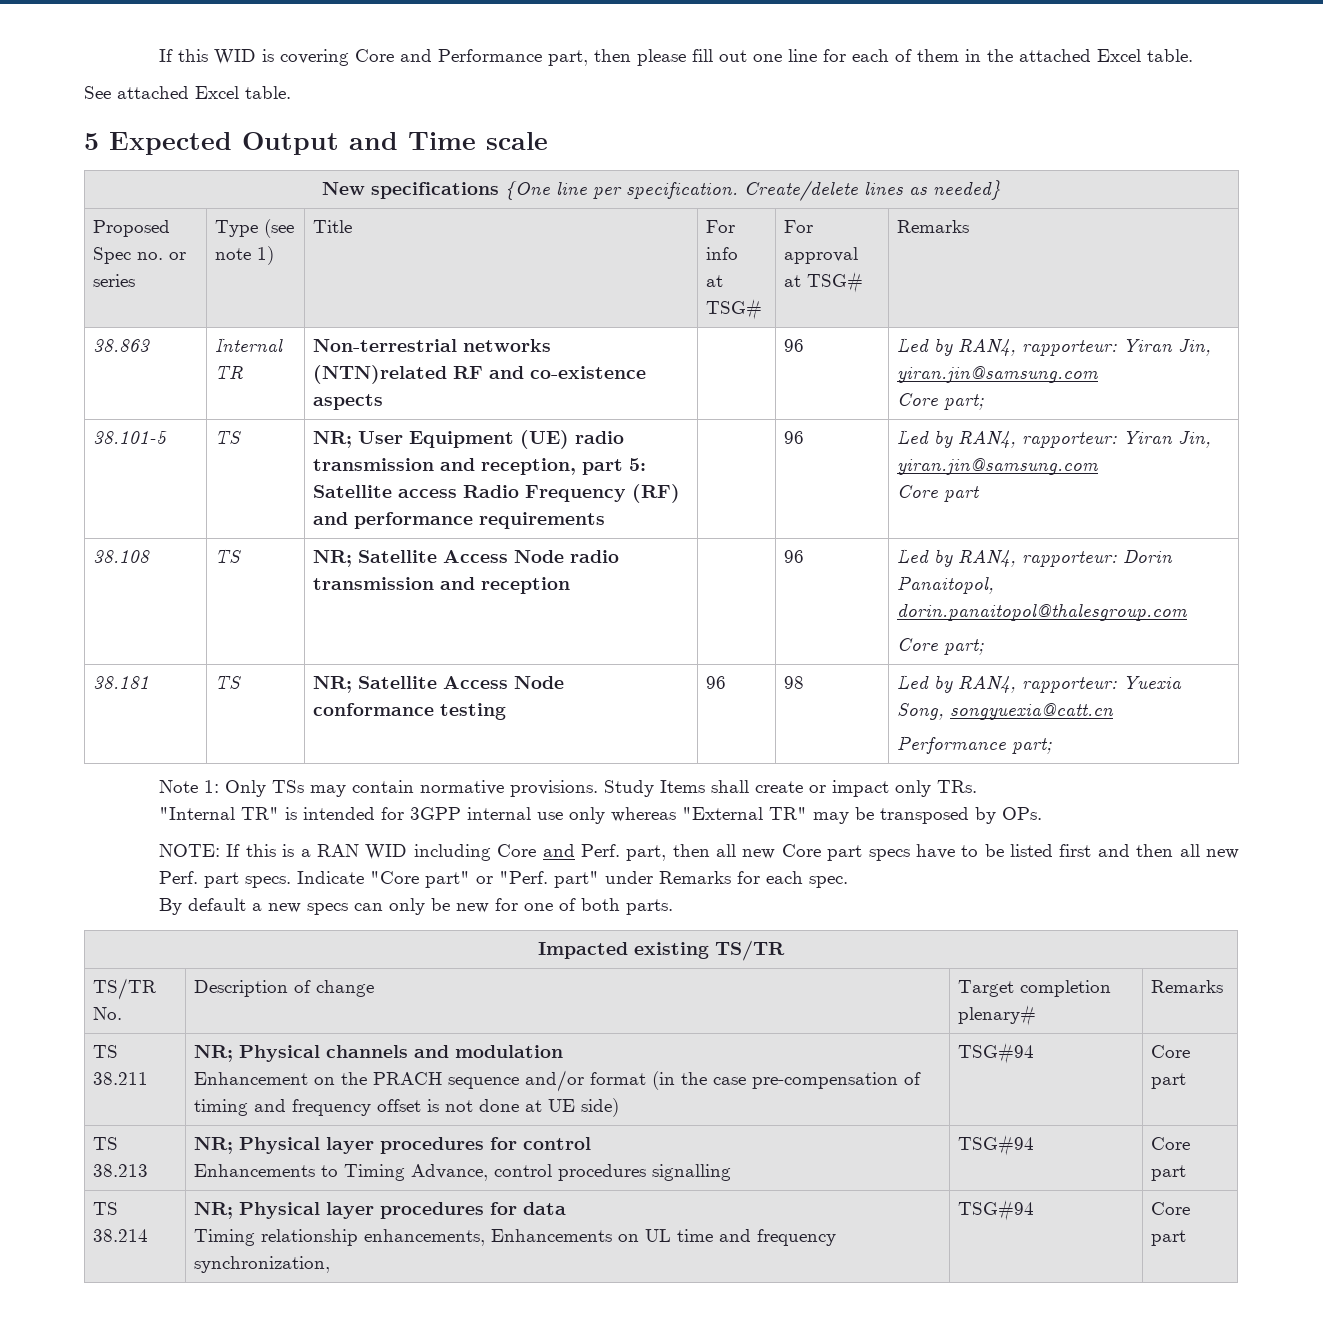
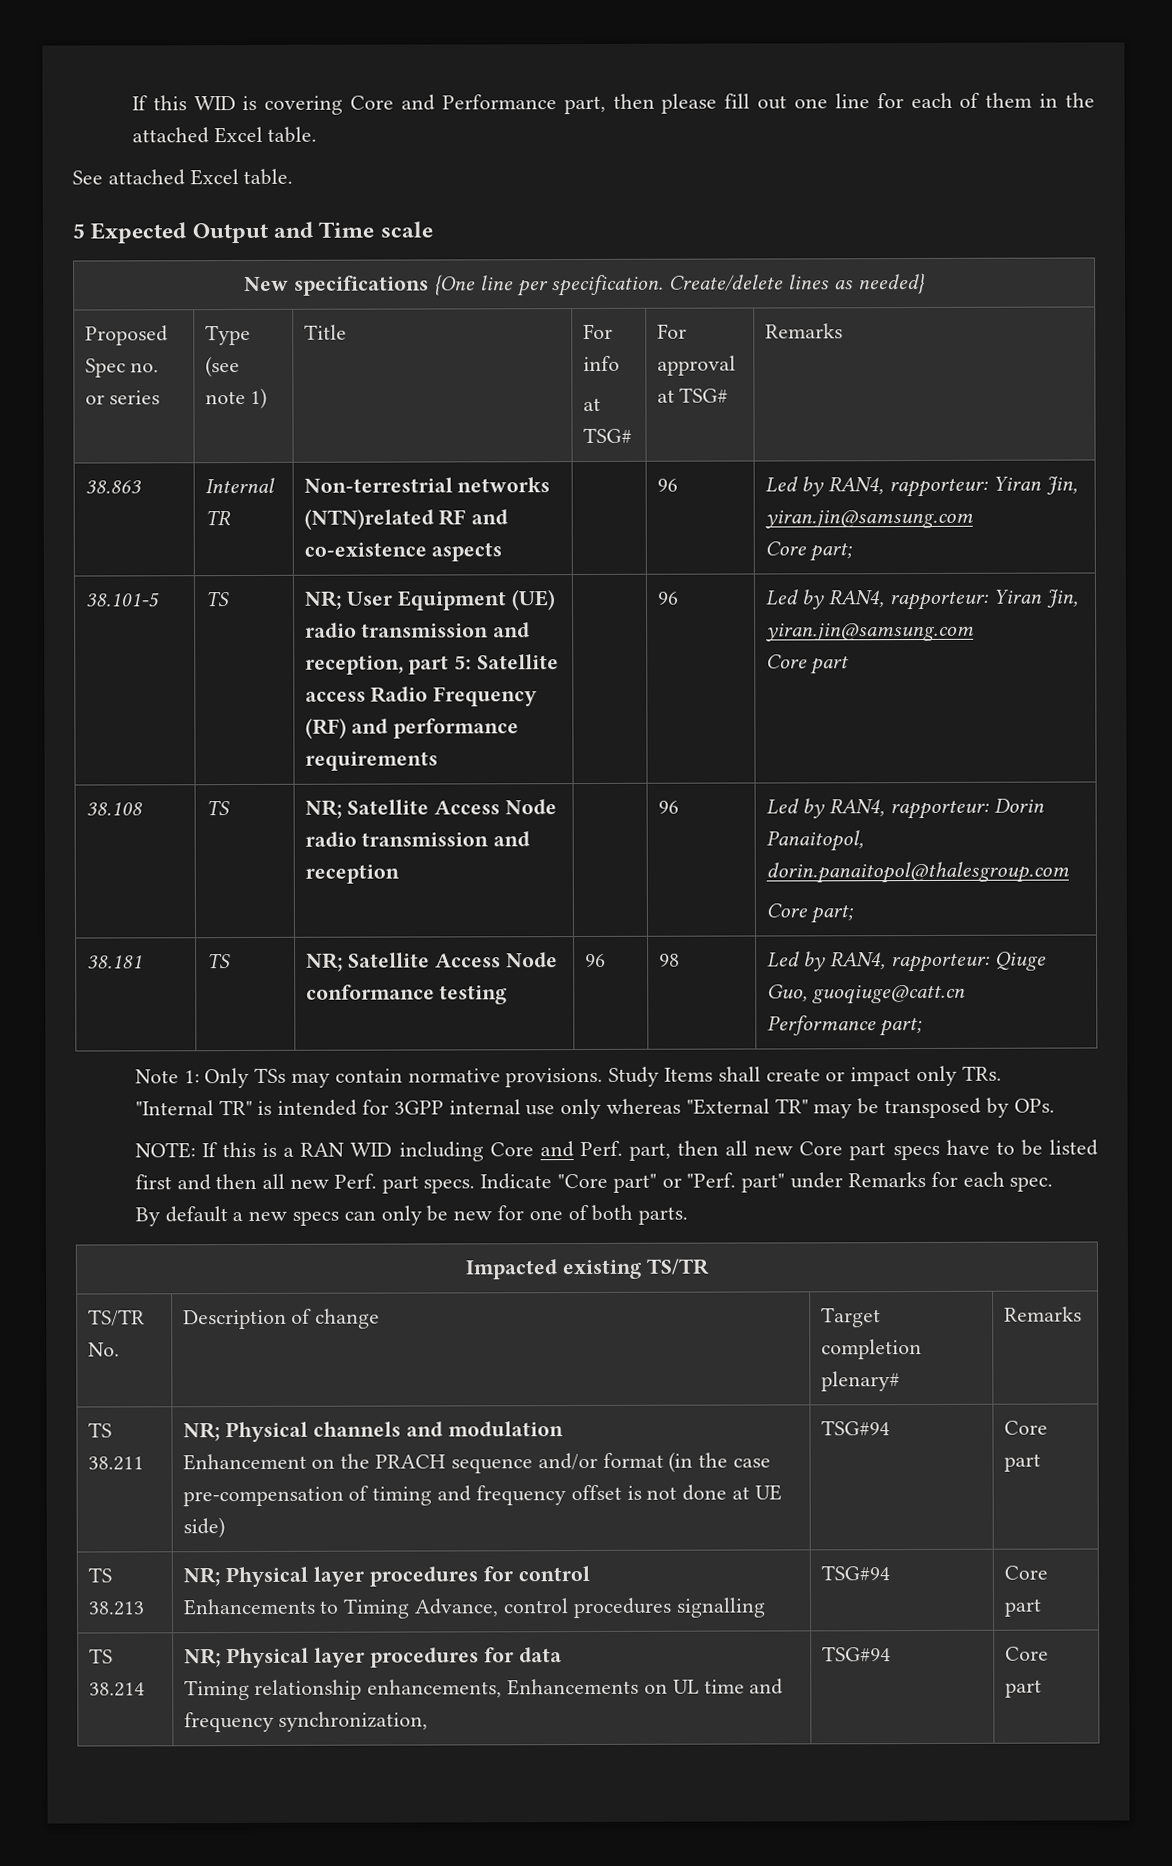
[1122,676,1182,689] [896,703,1114,720] Yuexia Song, songyuexia@catt.cn -> [994,951,1047,971] [766,984,967,1005] Qiuge Guo, guoqiuge@catt.cn

